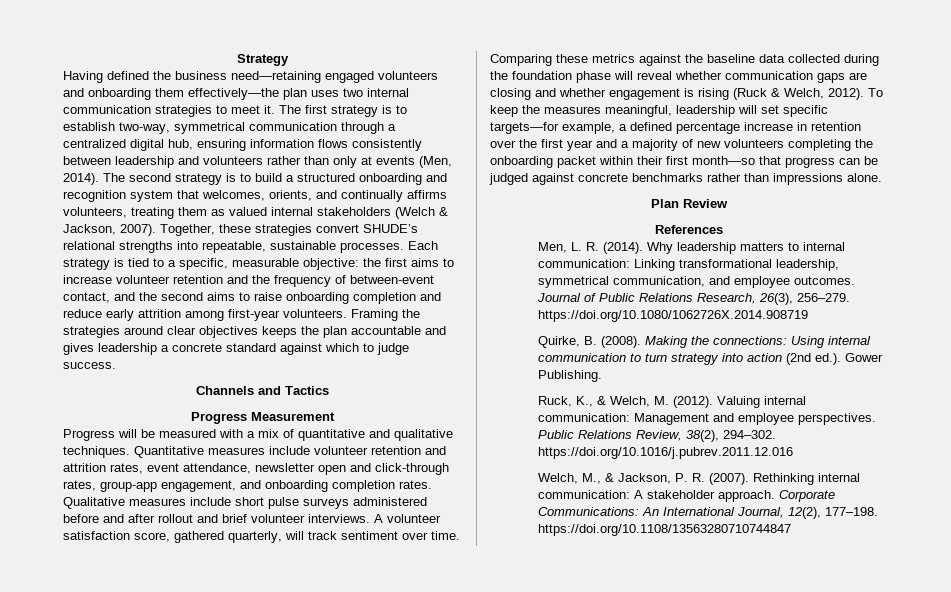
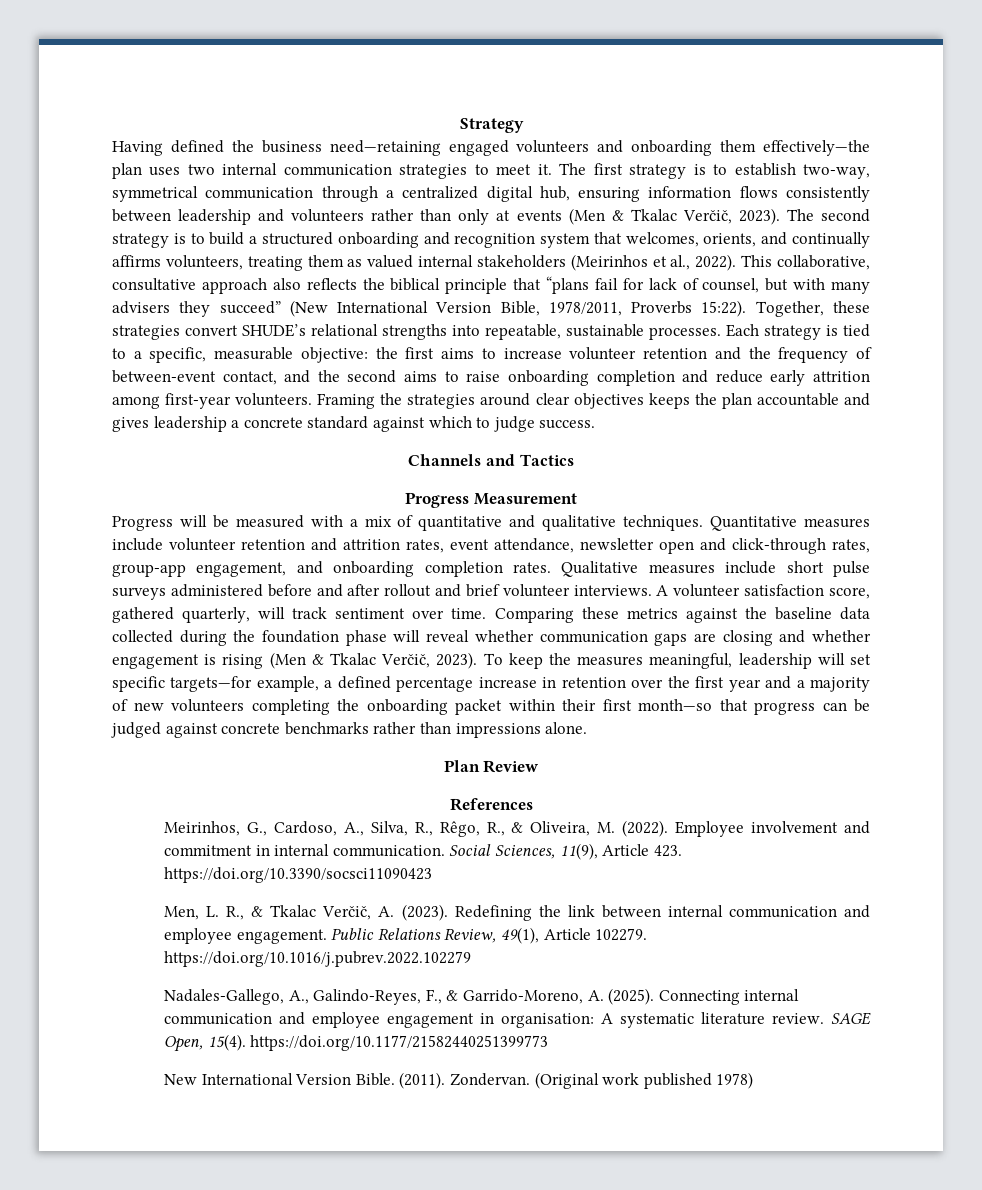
[419,156,452,168] [63,173,99,185] (Men, 2014). -> [568,208,780,225] (Men & Tkalac Verčič, 2023).
[395,207,448,219] [63,224,156,236] (Welch & Jackson, 2007). -> [570,254,870,271] [112,276,870,294] [112,300,747,317] (Meirinhos et al., 2022). This collaborative, consultative approach also reflects the biblical principle that “plans fail for lack of counsel, but with many advisers they succeed” (New International Version Bible, 1978/2011, Proverbs 15:22).
[733,88,864,100] (Ruck & Welch, 2012). -> [269,652,478,669] (Men & Tkalac Verčič, 2023).
[538,242,846,254] [538,259,840,271] [538,276,856,288] [537,293,851,305] [538,310,809,322] [538,336,872,348] [538,353,884,365] [538,370,603,382] [538,396,807,408] [538,413,877,425] [538,430,777,442] [538,447,794,459] [538,473,861,485] [538,490,836,502] [538,507,879,519] [538,524,792,536] Men, L. R. (2014). Why leadership matters to internal communication: Linking transformational leadership, symmetrical communication, and employee outcomes. Journal of Public Relations Research, 26(3), 256–279. https://doi.org/10.1080/1062726X.2014.908719 // Quirke, B. (2008). Making the connections: Using internal communication to turn strategy into action (2nd ed.). Gower Publishing. // Ruck, K., & Welch, M. (2012). Valuing internal communication: Management and employee perspectives. Public Relations Review, 38(2), 294–302. https://doi.org/10.1016/j.pubrev.2011.12.016 // Welch, M., & Jackson, P. R. (2007). Rethinking internal communication: A stakeholder approach. Corporate Communications: An International Journal, 12(2), 177–198. https://doi.org/10.1108/13563280710744847 -> [164,820,871,837] [164,843,682,860] [164,867,433,883] [164,904,871,921] [164,927,648,944] [164,951,472,967] [164,988,800,1005] [164,1012,871,1028] [164,1034,549,1052] [164,1072,754,1089] Meirinhos, G., Cardoso, A., Silva, R., Rêgo, R., & Oliveira, M. (2022). Employee involvement and commitment in internal communication. Social Sciences, 11(9), Article 423. https://doi.org/10.3390/socsci11090423 // Men, L. R., & Tkalac Verčič, A. (2023). Redefining the link between internal communication and employee engagement. Public Relations Review, 49(1), Article 102279. https://doi.org/10.1016/j.pubrev.2022.102279 // Nadales-Gallego, A., Galindo-Reyes, F., & Garrido-Moreno, A. (2025). Connecting internal communication and employee engagement in organisation: A systematic literature review. SAGE Open, 15(4). https://doi.org/10.1177/21582440251399773 // New International Version Bible. (2011). Zondervan. (Original work published 1978)

